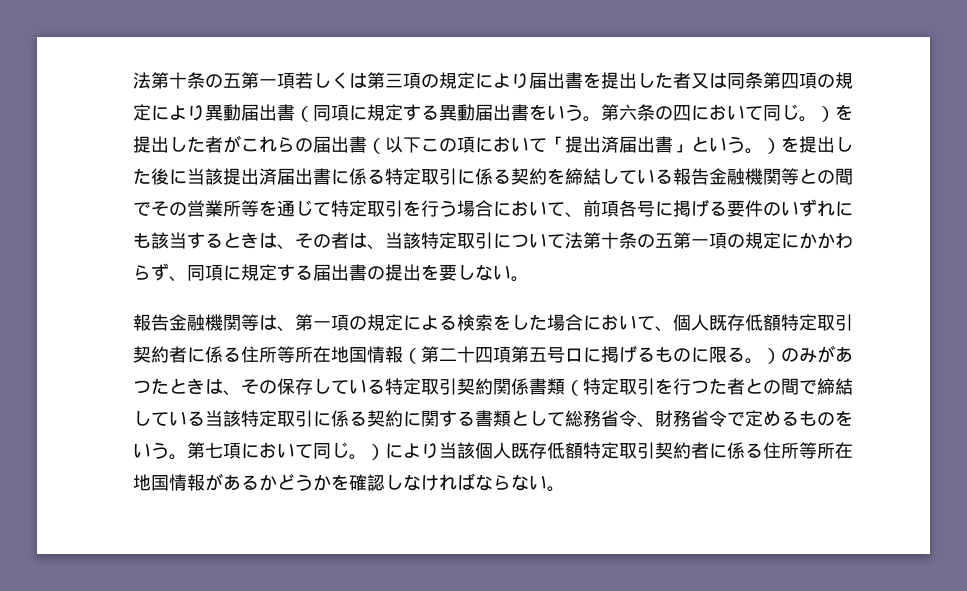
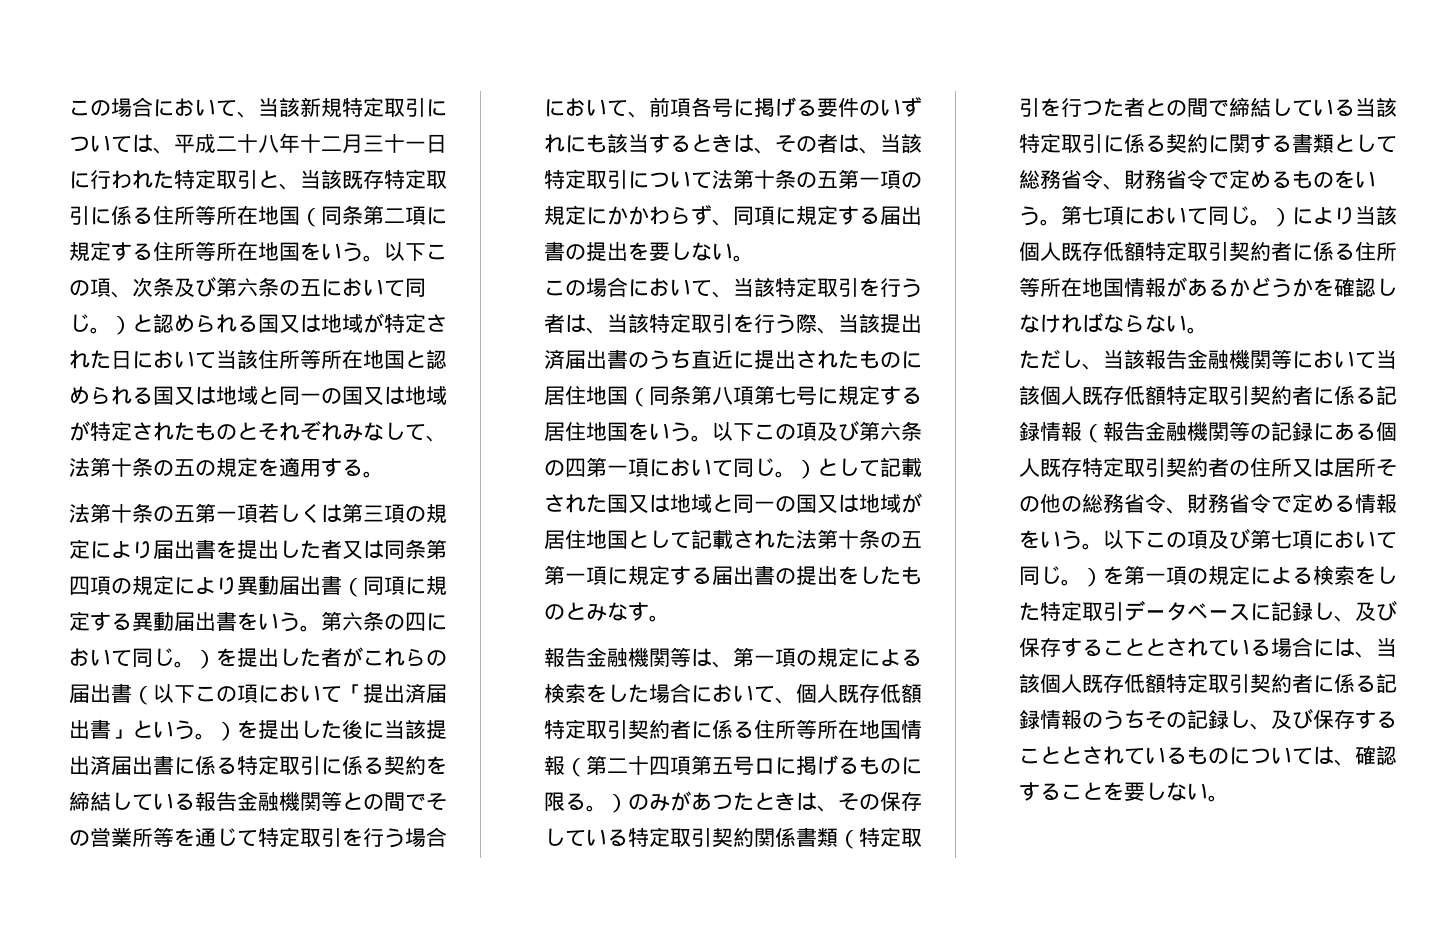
(133, 80) none -> [69,97,448,118] [69,133,448,154] [69,169,448,190] [69,205,448,227] [69,241,448,262] [69,277,427,298] [69,313,448,335] [69,349,448,369] [69,386,448,406] [69,420,448,442] [69,457,385,478] この場合において、当該新規特定取引については、平成二十八年十二月三十一日に行われた特定取引と、当該既存特定取引に係る住所等所在地国（同条第二項に規定する住所等所在地国をいう。以下この項、次条及び第六条の五において同じ。）と認められる国又は地域が特定された日において当該住所等所在地国と認められる国又は地域と同一の国又は地域が特定されたものとそれぞれみなして、法第十条の五の規定を適用する。 //
(530, 279) none -> [544,277,923,298] [544,313,923,334] [544,349,923,370] [544,385,923,407] [544,421,923,442] [544,457,923,479] [544,493,923,514] [544,529,923,550] [544,565,923,585] [544,602,671,622] // この場合において、当該特定取引を行う者は、当該特定取引を行う際、当該提出済届出書のうち直近に提出されたものに居住地国（同条第八項第七号に規定する居住地国をいう。以下この項及び第六条の四第一項において同じ。）として記載された国又は地域と同一の国又は地域が居住地国として記載された法第十条の五第一項に規定する届出書の提出をしたものとみなす。
(566, 489) none -> [1019,349,1398,370] [1019,385,1398,406] [1019,421,1398,443] [1019,457,1398,478] [1019,493,1398,514] [1019,529,1398,550] [1019,565,1398,587] [1019,600,1398,622] [1019,637,1398,658] [1019,673,1398,694] [1019,709,1398,730] [1019,746,1398,766] [1019,782,1230,802] // ただし、当該報告金融機関等において当該個人既存低額特定取引契約者に係る記録情報（報告金融機関等の記録にある個人既存特定取引契約者の住所又は居所その他の総務省令、財務省令で定める情報をいう。以下この項及び第七項において同じ。）を第一項の規定による検索をした特定取引データベースに記録し、及び保存することとされている場合には、当該個人既存低額特定取引契約者に係る記録情報のうちその記録し、及び保存することとされているものについては、確認することを要しない。

